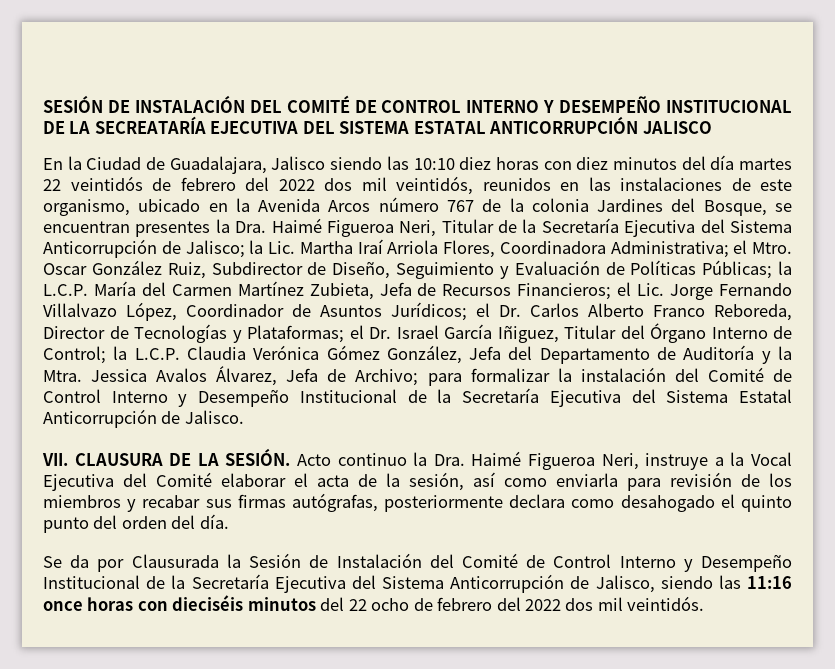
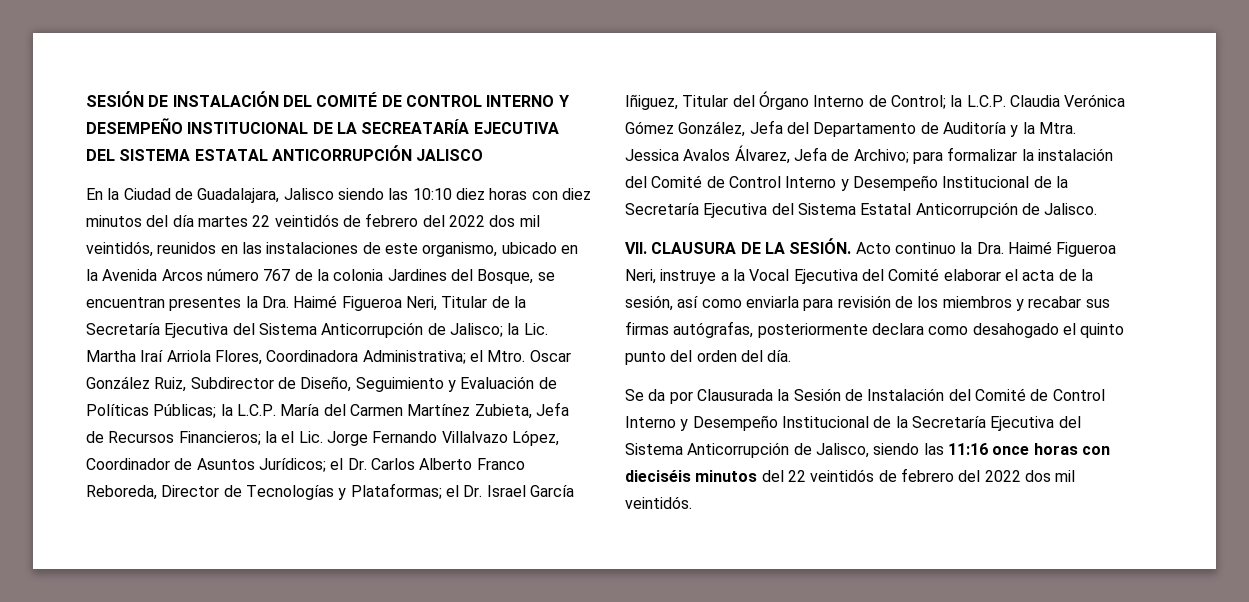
(612, 291) none -> [264,431,277,443] la
[371,598,410,611] ocho -> [810,469,875,482] veintidós

